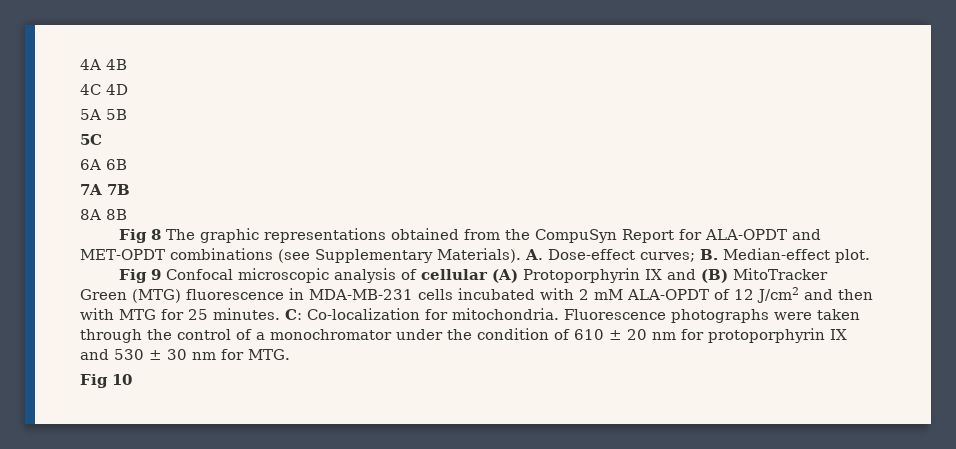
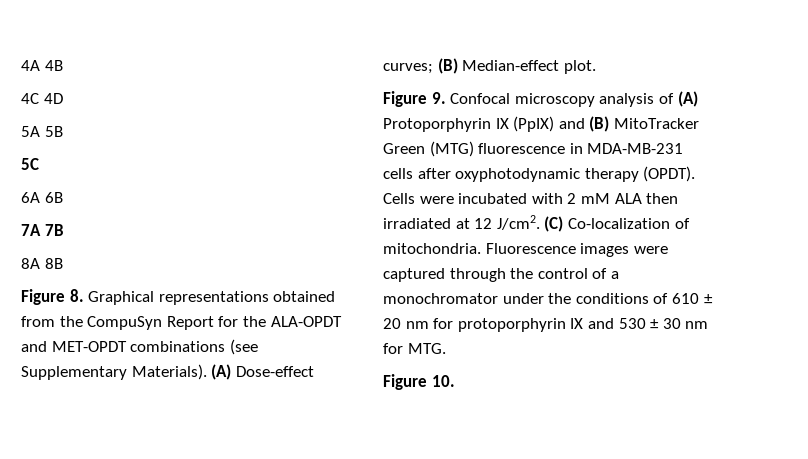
[118,228,259,243] Fig 8 The graphic -> [21,289,155,305] Figure 8. Graphical
(702, 234) none -> [242,316,266,327] the
[524,249,543,260] A. -> [211,364,232,380] (A)
[699,249,718,260] B. -> [437,58,458,74] (B)
[118,268,329,283] Fig 9 Confocal microscopic -> [383,91,595,107] Figure 9. Confocal microscopy
[420,269,488,280] cellular -> (674, 98) none
(662, 274) none -> [513,116,555,132] (PpIX)
[458,287,873,303] [80,308,860,323] incubated with 2 mM ALA-OPDT of 12 J/cm2 and then with MTG for 25 minutes. C: Co-localization for mitochondria. Fluorescence photographs were taken -> [417,166,696,182] [383,193,679,204] [383,215,690,232] [383,243,668,257] [383,268,445,282] after oxyphotodynamic therapy (OPDT). Cells were incubated with 2 mM ALA then irradiated at 12 J/cm2. (C) Co-localization of mitochondria. Fluorescence images were captured
[477,328,549,340] condition -> [575,293,649,304] conditions
[80,374,132,388] Fig 10 -> [383,374,455,390] Figure 10.

